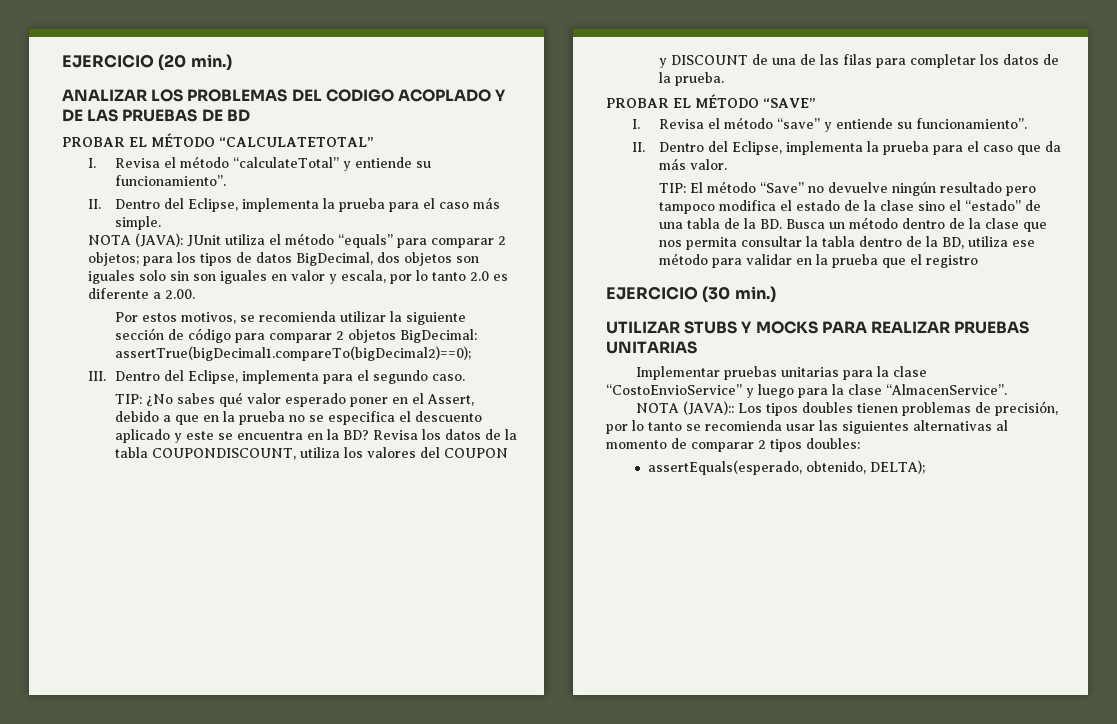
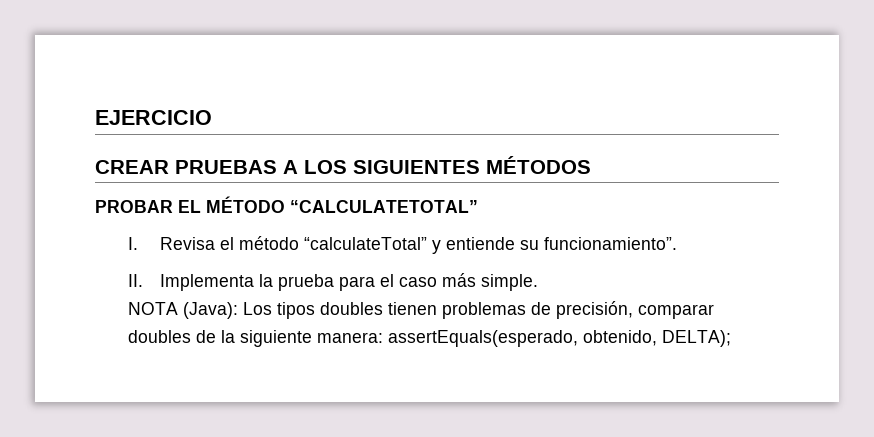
[62,54,232,70] [62,89,507,102] [62,109,250,122] EJERCICIO (20 min.) // ANALIZAR LOS PROBLEMAS DEL CODIGO ACOPLADO Y DE LAS PRUEBAS DE BD -> [95,110,212,125] [95,156,591,174] EJERCICIO // CREAR PRUEBAS A LOS SIGUIENTES MÉTODOS
[114,198,319,212] Dentro del Eclipse, implementa -> [160,274,255,291] Implementa
[135,233,507,248] [88,252,480,266] [88,270,509,284] [88,288,196,299] [114,311,466,325] [114,328,477,343] [114,346,471,361] [88,370,465,384] [114,392,474,407] [114,411,482,425] [114,429,517,443] [114,447,508,460] [658,54,1059,68] [658,72,724,86] [606,94,816,108] [632,117,1027,132] [632,141,1061,155] [658,158,727,170] [658,181,1036,196] [658,200,1041,214] [658,217,1047,232] [658,236,1035,250] [658,253,978,268] [606,286,776,302] [606,321,1030,334] [606,341,697,354] [635,366,927,380] [606,384,1007,398] [635,401,734,415] (JAVA): JUnit utiliza el método “equals” para comparar 2 objetos; para los tipos de datos BigDecimal, dos objetos son iguales solo sin son iguales en valor y escala, por lo tanto 2.0 es diferente a 2.00. // Por estos motivos, se recomienda utilizar la siguiente sección de código para comparar 2 objetos BigDecimal: assertTrue(bigDecimal1.compareTo(bigDecimal2)==0); // III. Dentro del Eclipse, implementa para el segundo caso. // TIP: ¿No sabes qué valor esperado poner en el Assert, debido a que en la prueba no se especifica el descuento aplicado y este se encuentra en la BD? Revisa los datos de la tabla COUPONDISCOUNT, utiliza los valores del COUPON y DISCOUNT de una de las filas para completar los datos de la prueba. // PROBAR EL MÉTODO “SAVE” // I. Revisa el método “save” y entiende su funcionamiento”. // II. Dentro del Eclipse, implementa la prueba para el caso que da más valor. // TIP: El método “Save” no devuelve ningún resultado pero tampoco modifica el estado de la clase sino el “estado” de una tabla de la BD. Busca un método dentro de la clase que nos permita consultar la tabla dentro de la BD, utiliza ese método para validar en la prueba que el registro // EJERCICIO (30 min.) // UTILIZAR STUBS Y MOCKS PARA REALIZAR PRUEBAS UNITARIAS // Implementar pruebas unitarias para la clase “CostoEnvioService” y luego para la clase “AlmacenService”. // NOTA (JAVA):: -> [182,302,238,319] (Java):
[606,420,1008,434] [606,438,860,452] por lo tanto se recomienda usar las siguientes alternativas al momento de comparar 2 tipos doubles: // -> [637,304,714,319] [127,330,383,347] comparar doubles de la siguiente manera:

